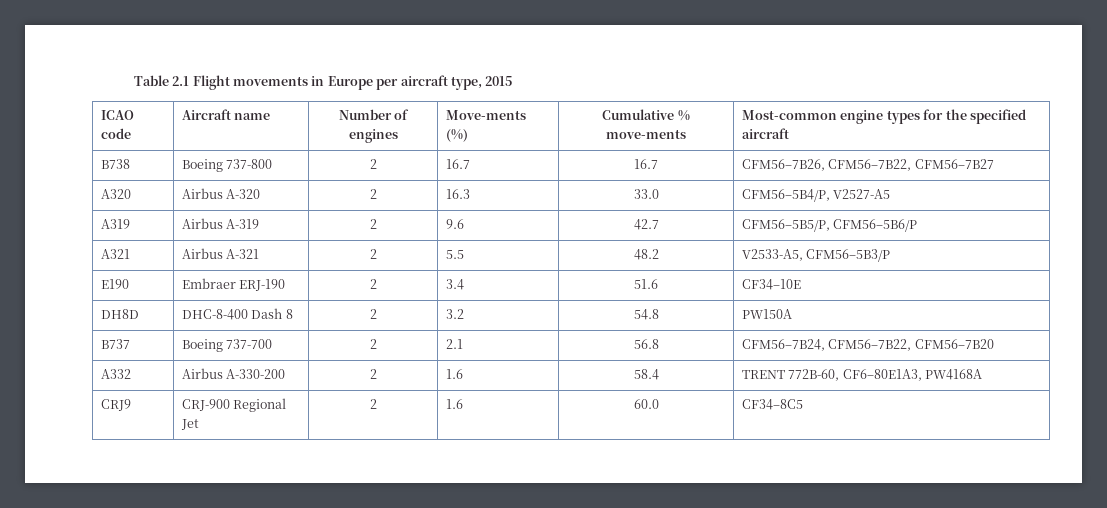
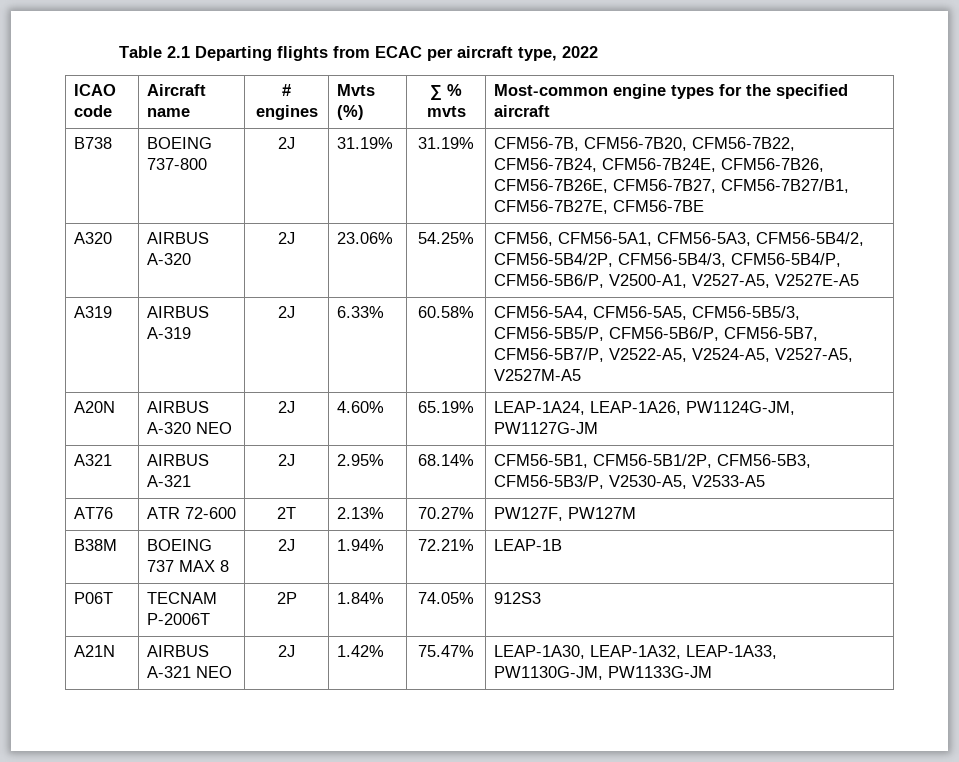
[192,75,373,90] Flight movements in Europe -> [195,46,423,61] Departing flights from ECAC
[485,76,513,86] 2015 -> [562,46,599,58] 2022
[338,109,410,120] Number of -> [282,84,291,96] #
[446,110,527,120] Move-ments -> [336,84,375,96] Mvts
[602,109,690,121] [606,130,686,139] Cumulative % move-ments -> [430,84,462,100] [426,106,466,117] ∑ % mvts
[182,159,224,172] Boeing -> [146,137,212,149] BOEING
[369,159,377,169] [446,159,471,169] [634,159,658,169] [742,159,994,171] 2 | 16.7 | 16.7 | CFM56–7B26, CFM56–7B22, CFM56–7B27 -> [278,137,295,149] [336,137,393,149] [418,137,474,149] [493,137,795,151] [493,158,824,172] [493,179,849,193] [493,200,704,214] 2J | 31.19% | 31.19% | CFM56-7B, CFM56-7B20, CFM56-7B22, CFM56-7B24, CFM56-7B24E, CFM56-7B26, CFM56-7B26E, CFM56-7B27, CFM56-7B27/B1, CFM56-7B27E, CFM56-7BE
[182,188,224,199] Airbus -> [146,232,209,244] AIRBUS
[369,189,377,199] [446,189,471,199] [633,189,659,199] [742,189,891,202] 2 | 16.3 | 33.0 | CFM56–5B4/P, V2527-A5 -> [278,232,295,244] [336,232,393,244] [418,232,474,244] [493,232,864,246] [493,253,841,267] [493,274,859,288] 2J | 23.06% | 54.25% | CFM56, CFM56-5A1, CFM56-5A3, CFM56-5B4/2, CFM56-5B4/2P, CFM56-5B4/3, CFM56-5B4/P, CFM56-5B6/P, V2500-A1, V2527-A5, V2527E-A5
[182,218,224,229] Airbus -> [146,306,209,318] AIRBUS
[369,219,377,229] [446,219,465,229] [633,219,659,230] [742,219,918,232] 2 | 9.6 | 42.7 | CFM56–5B5/P, CFM56–5B6/P -> [278,306,295,318] [336,306,384,318] [418,306,474,318] [493,306,800,320] [493,327,818,341] [493,348,853,362] [493,369,581,381] [73,401,115,413] [146,401,209,413] [146,422,232,434] [278,401,295,413] [336,401,384,413] [418,401,474,413] [493,401,795,415] [493,422,598,434] 2J | 6.33% | 60.58% | CFM56-5A4, CFM56-5A5, CFM56-5B5/3, CFM56-5B5/P, CFM56-5B6/P, CFM56-5B7, CFM56-5B7/P, V2522-A5, V2524-A5, V2527-A5, V2527M-A5 // A20N | AIRBUS A-320 NEO | 2J | 4.60% | 65.19% | LEAP-1A24, LEAP-1A26, PW1124G-JM, PW1127G-JM
[182,248,224,259] Airbus -> [146,454,209,466] AIRBUS
[369,249,377,259] [446,250,465,259] [633,249,659,260] [742,249,891,262] [101,279,130,289] [182,278,286,291] [369,279,377,289] [446,279,465,290] [634,279,658,289] [742,279,802,290] [101,309,140,319] [182,308,293,320] [369,309,377,319] [446,309,465,319] [633,309,659,320] [742,309,793,319] [101,339,131,349] [182,339,273,352] [369,339,377,349] [446,339,464,349] [633,339,659,349] [742,339,994,351] [101,369,132,379] [182,368,286,379] [369,369,377,379] [446,369,464,379] [633,369,659,380] [742,369,983,381] [101,399,132,411] [182,398,287,412] [181,419,200,430] [369,399,377,409] [446,399,464,409] [633,399,659,409] [742,399,804,410] 2 | 5.5 | 48.2 | V2533-A5, CFM56–5B3/P // E190 | Embraer ERJ-190 | 2 | 3.4 | 51.6 | CF34–10E // DH8D | DHC-8-400 Dash 8 | 2 | 3.2 | 54.8 | PW150A // B737 | Boeing 737-700 | 2 | 2.1 | 56.8 | CFM56–7B24, CFM56–7B22, CFM56–7B20 // A332 | Airbus A-330-200 | 2 | 1.6 | 58.4 | TRENT 772B-60, CF6–80E1A3, PW4168A // CRJ9 | CRJ-900 Regional Jet | 2 | 1.6 | 60.0 | CF34–8C5 -> [278,454,295,466] [336,454,384,466] [418,454,474,466] [493,454,811,468] [493,475,765,489] [73,507,113,519] [146,507,236,519] [277,507,296,519] [336,507,384,519] [418,507,474,519] [493,507,636,521] [73,539,117,551] [146,539,212,551] [146,560,229,572] [278,539,295,551] [336,539,384,551] [418,539,474,551] [493,539,562,551] [73,592,113,604] [146,592,217,604] [146,613,210,625] [276,592,297,604] [336,592,384,604] [418,592,474,604] [493,592,541,604] [73,645,115,657] [146,645,209,657] [146,666,232,678] [278,645,295,657] [336,645,384,657] [418,645,474,657] [493,645,777,659] [493,666,712,680] 2J | 2.95% | 68.14% | CFM56-5B1, CFM56-5B1/2P, CFM56-5B3, CFM56-5B3/P, V2530-A5, V2533-A5 // AT76 | ATR 72-600 | 2T | 2.13% | 70.27% | PW127F, PW127M // B38M | BOEING 737 MAX 8 | 2J | 1.94% | 72.21% | LEAP-1B // P06T | TECNAM P-2006T | 2P | 1.84% | 74.05% | 912S3 // A21N | AIRBUS A-321 NEO | 2J | 1.42% | 75.47% | LEAP-1A30, LEAP-1A32, LEAP-1A33, PW1130G-JM, PW1133G-JM

